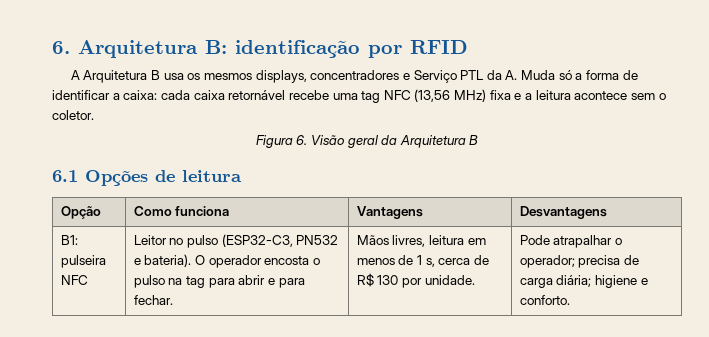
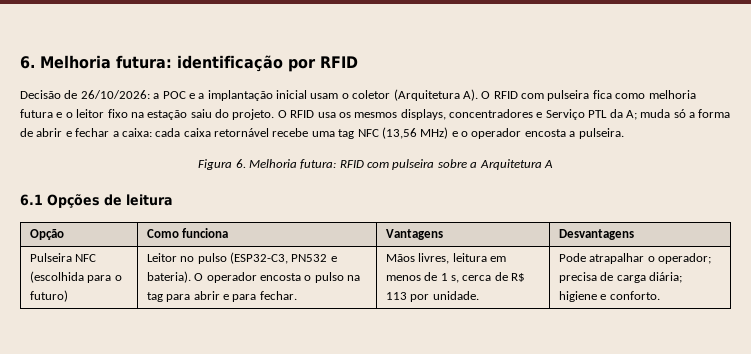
[52,40,227,58] 6. Arquitetura B: -> [20,55,172,69] 6. Melhoria futura:
[70,70,161,83] A Arquitetura B -> [20,89,696,101] [20,109,315,120] Decisão de 26/10/2026: a POC e a implantação inicial usam o coletor (Arquitetura A). O RFID com pulseira fica como melhoria futura e o leitor fixo na estação saiu do projeto. O RFID
[505,70,556,80] A. Muda -> [625,109,671,120] A; muda
[52,90,110,100] identificar -> [36,128,110,137] abrir e fechar
[489,90,666,100] [52,110,94,120] [255,135,479,148] fixa e a leitura acontece sem o coletor. // Figura 6. Visão geral da Arquitetura B -> [451,128,624,139] [198,159,553,170] e o operador encosta a pulseira. // Figura 6. Melhoria futura: RFID com pulseira sobre a Arquitetura A
[60,235,78,245] [60,255,106,268] [60,275,88,285] B1: pulseira NFC -> [29,253,97,262] [29,271,122,283] [29,290,68,302] Pulseira NFC (escolhida para o futuro)
[377,275,399,285] 130 -> [385,292,407,300] 113

